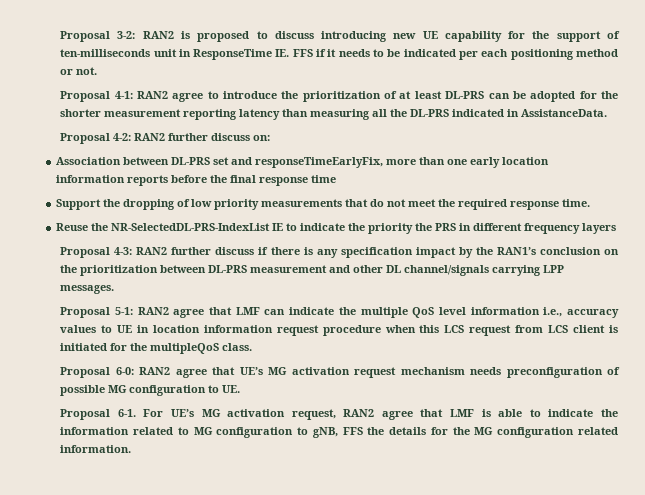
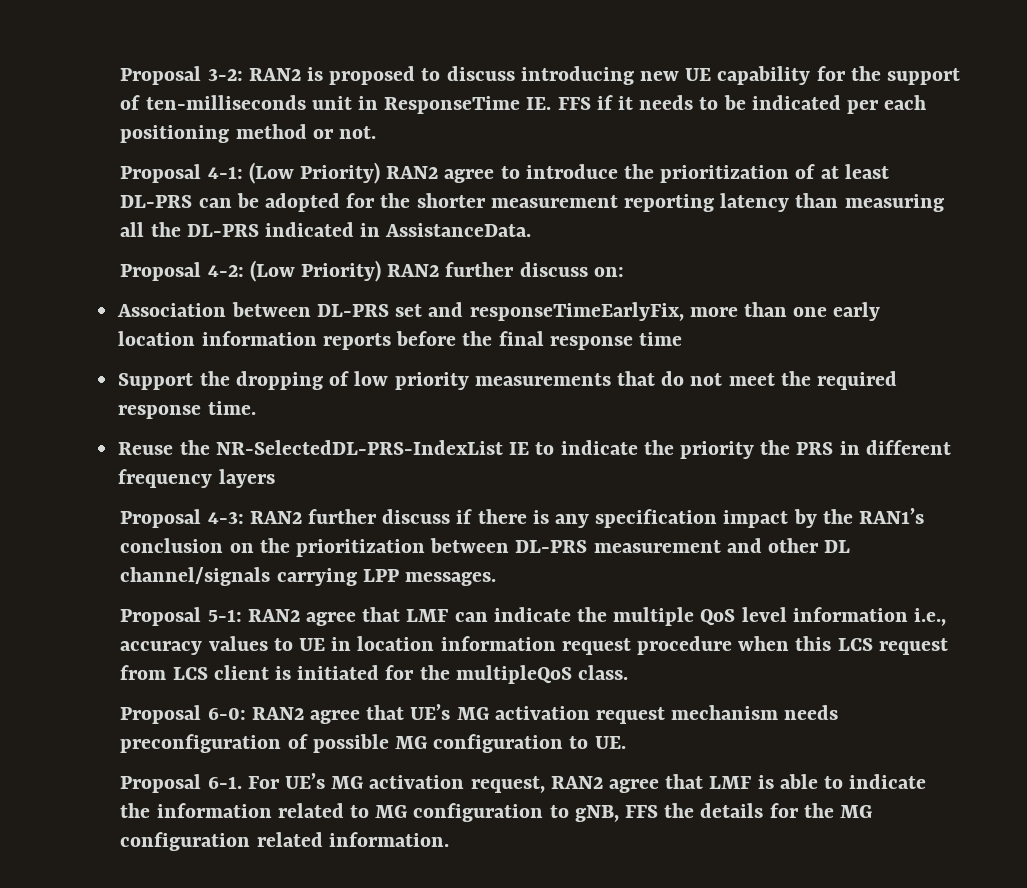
(133, 95) none -> [248,162,380,184] (Low Priority)
(132, 137) none -> [249,260,381,282] (Low Priority)

